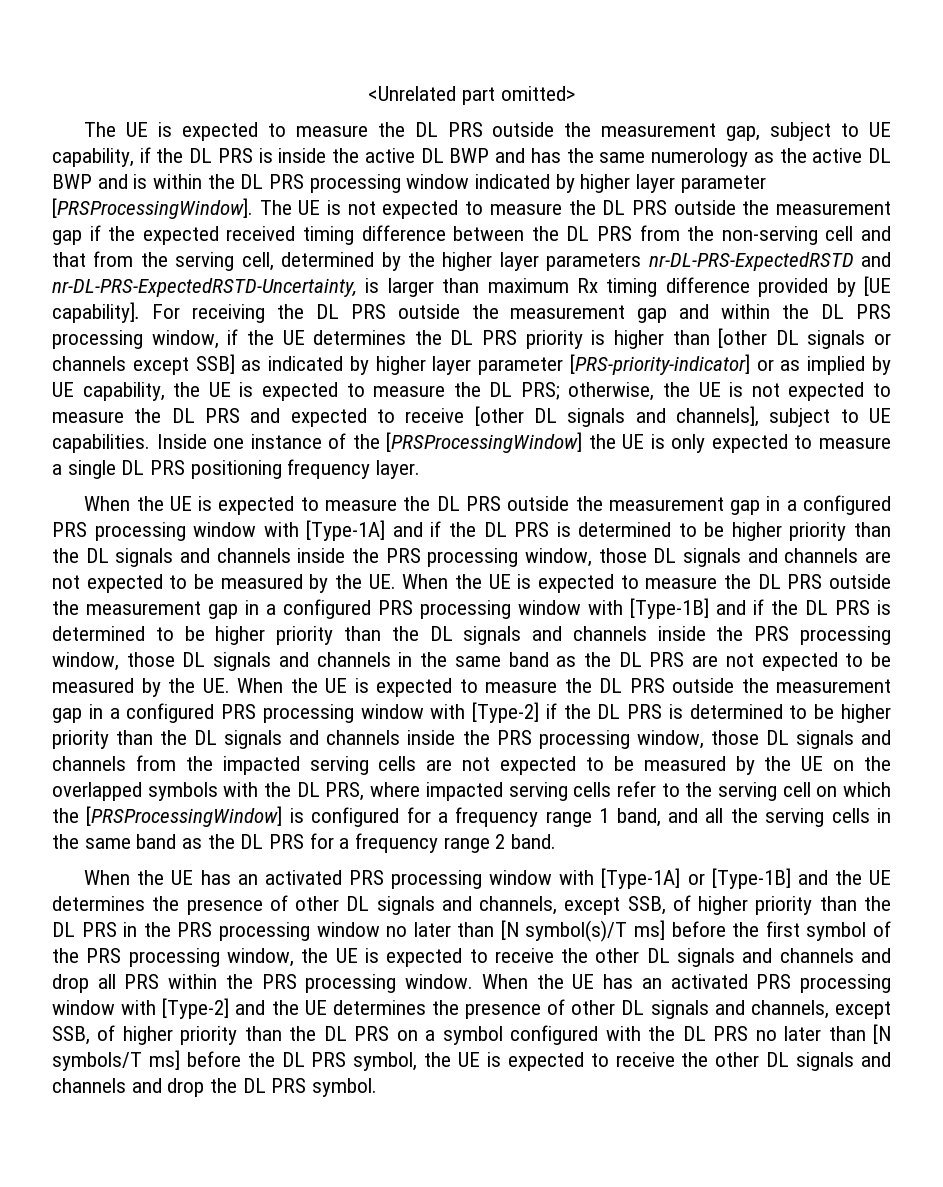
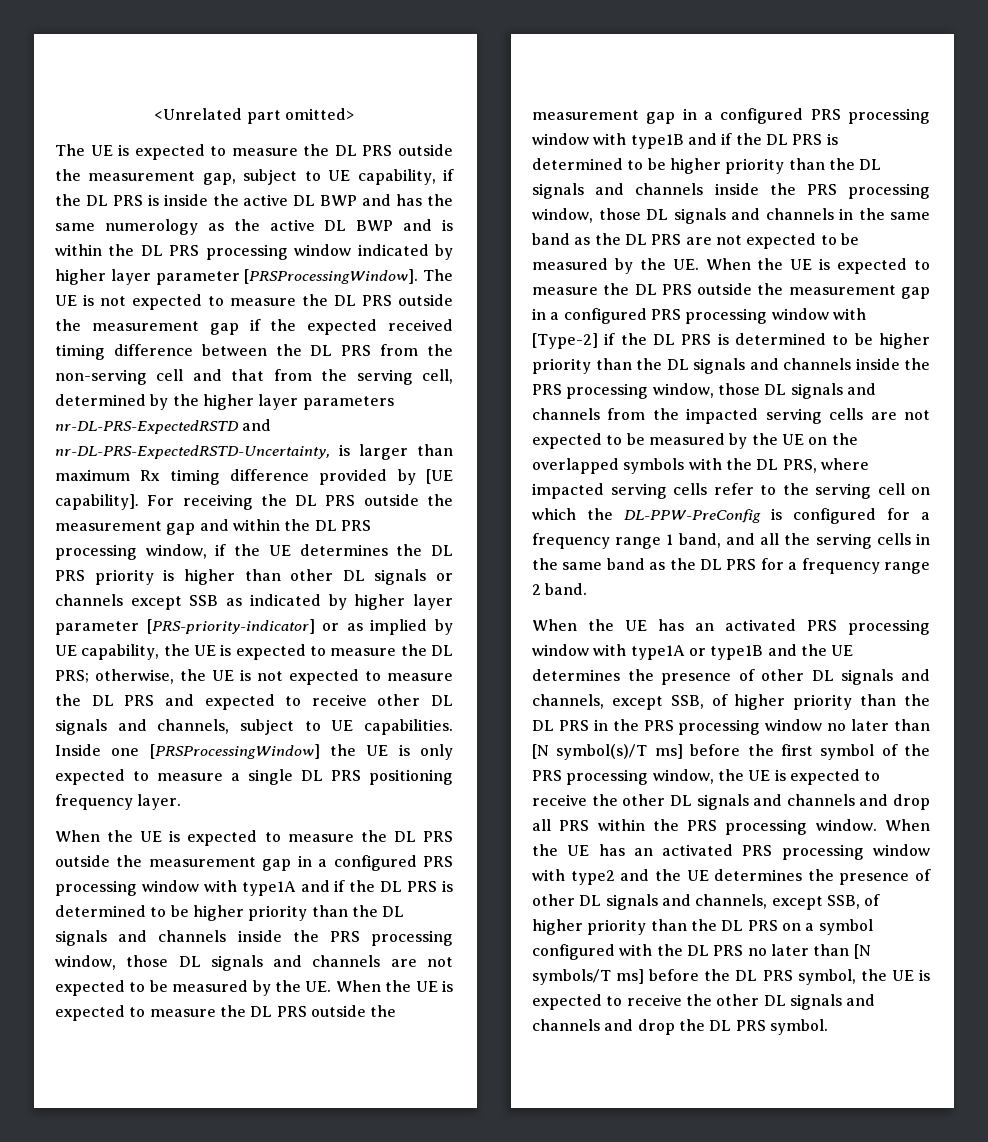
[718,328,768,348] [other -> [290,569,334,581] other
[195,354,235,374] SSB] -> [189,595,219,606] SSB
[474,406,759,427] [other DL signals and channels], -> [377,694,453,706] [55,719,230,735] other DL signals and channels,
[250,433,380,449] instance of the -> (140, 752) none
[306,520,386,541] [Type-1A] -> [241,881,296,896] type1A
[630,598,709,619] [Type-1B] -> [630,134,684,149] type1B
[86,806,283,827] [PRSProcessingWindow] -> [624,509,761,523] DL-PPW-PreConfig
[601,868,791,889] [Type-1A] or [Type-1B] -> [630,645,764,660] type1A or type1B
[162,998,230,1019] [Type-2] -> [570,870,615,885] type2

